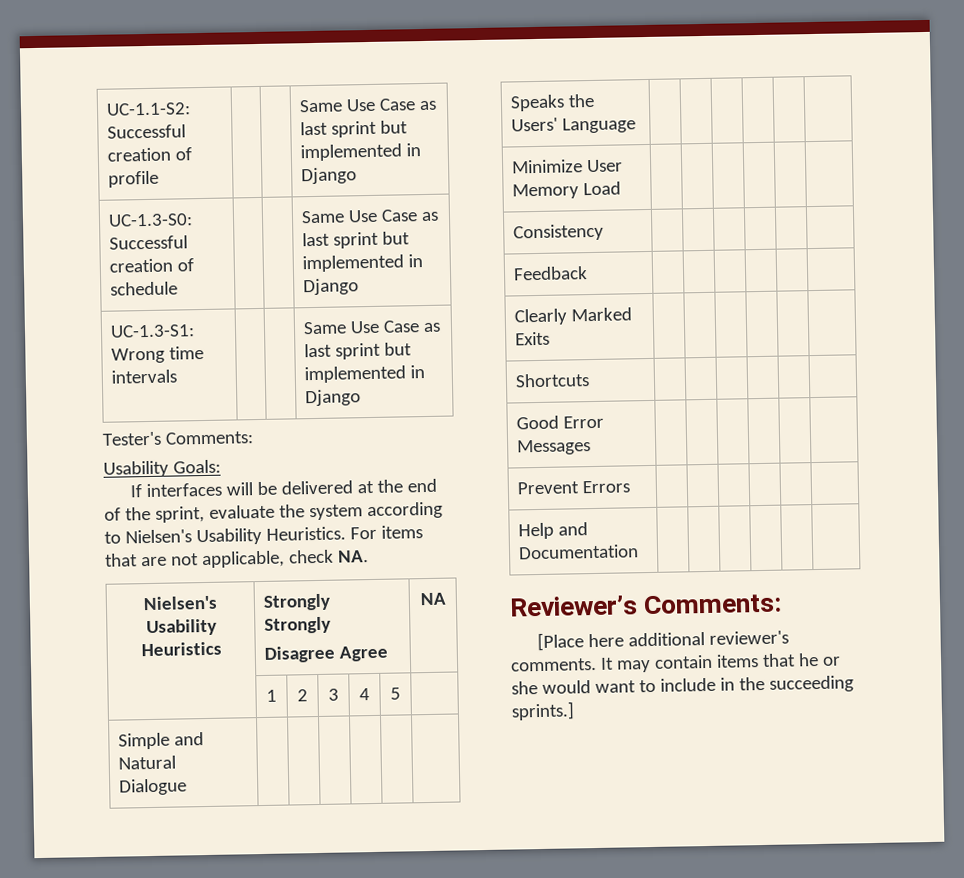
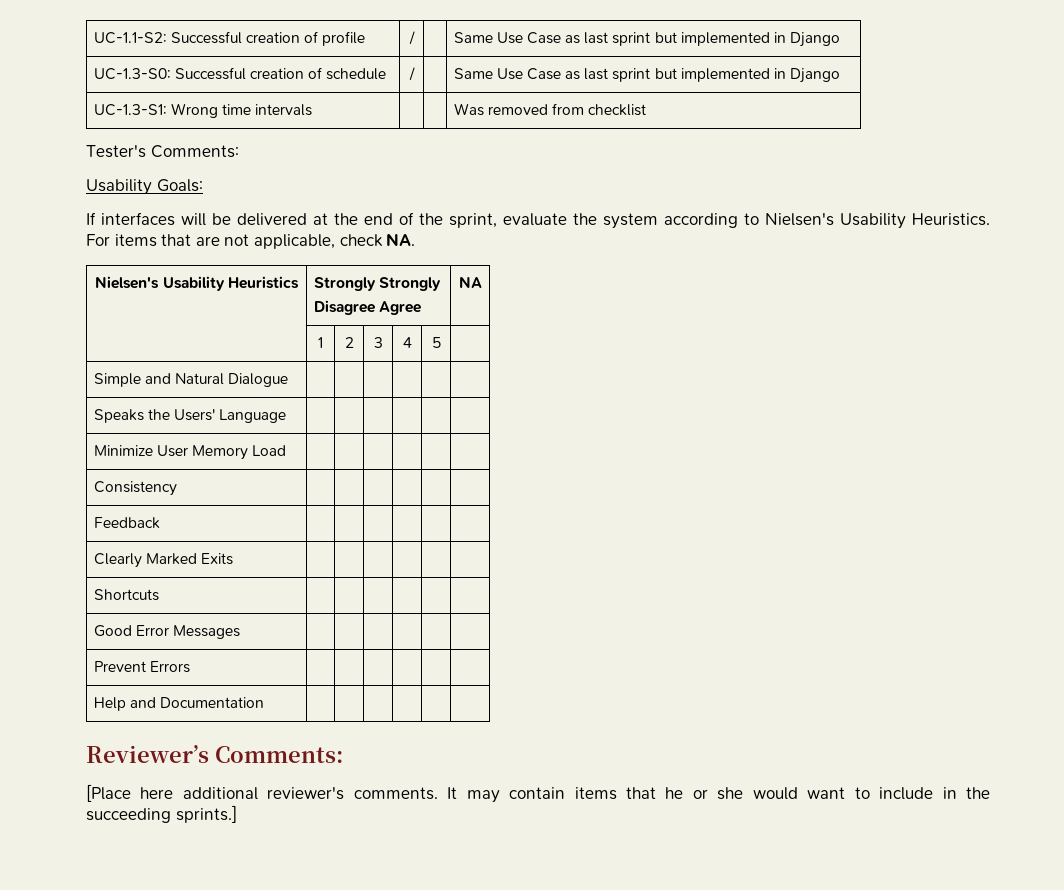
(160, 179) none -> [408,31,415,45] /
(179, 288) none -> [408,67,415,81] /
[303,320,441,335] [304,342,412,360] [304,365,426,384] [305,389,362,407] Same Use Case as last sprint but implemented in Django -> [453,103,647,116] Was removed from checklist

